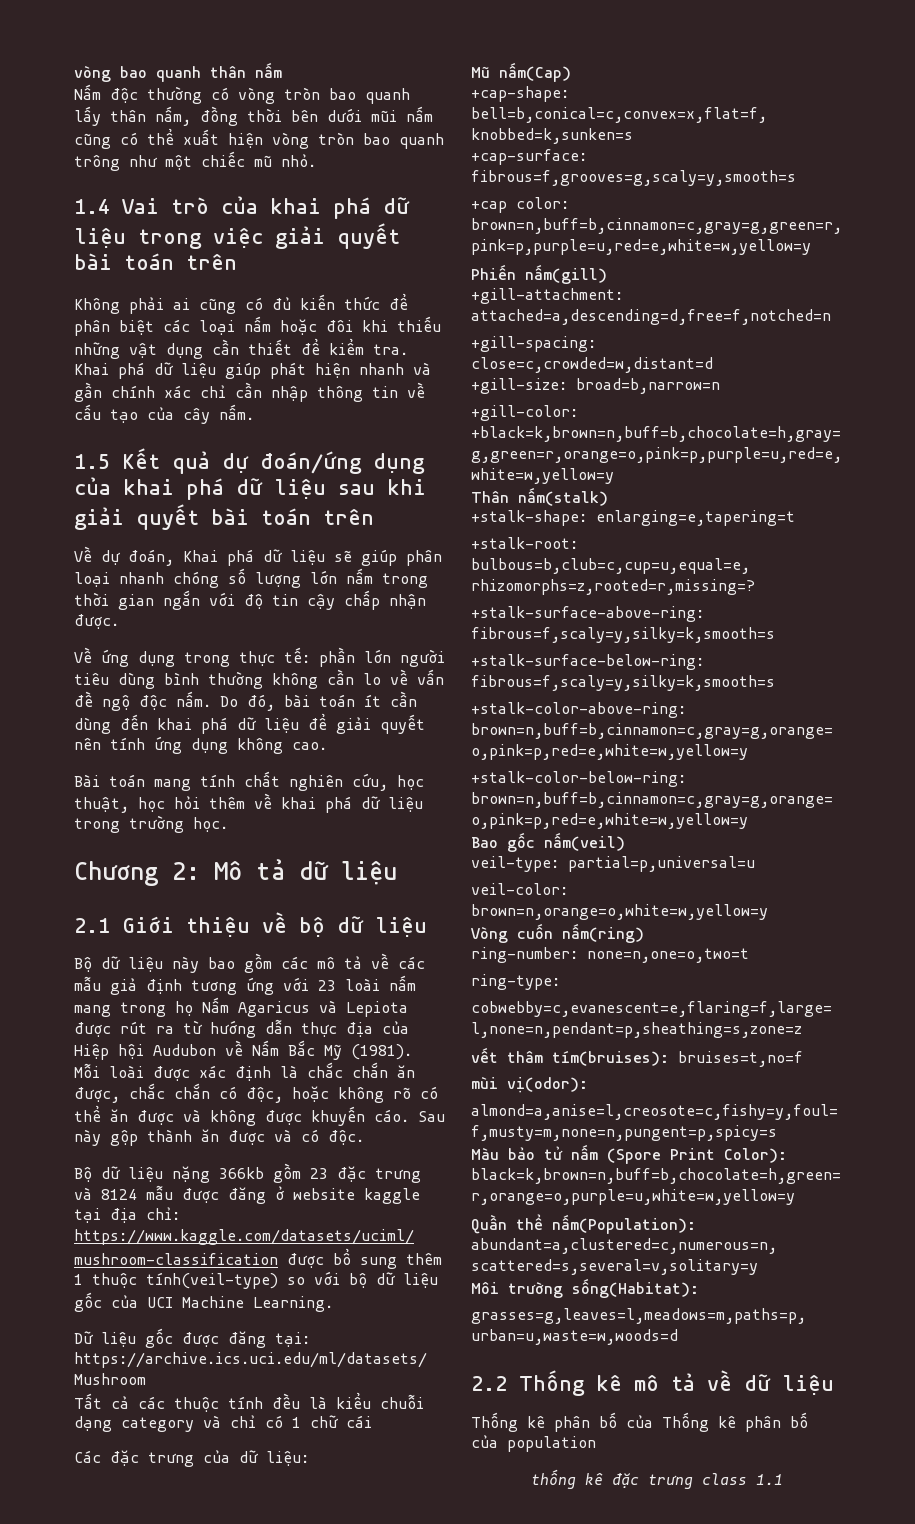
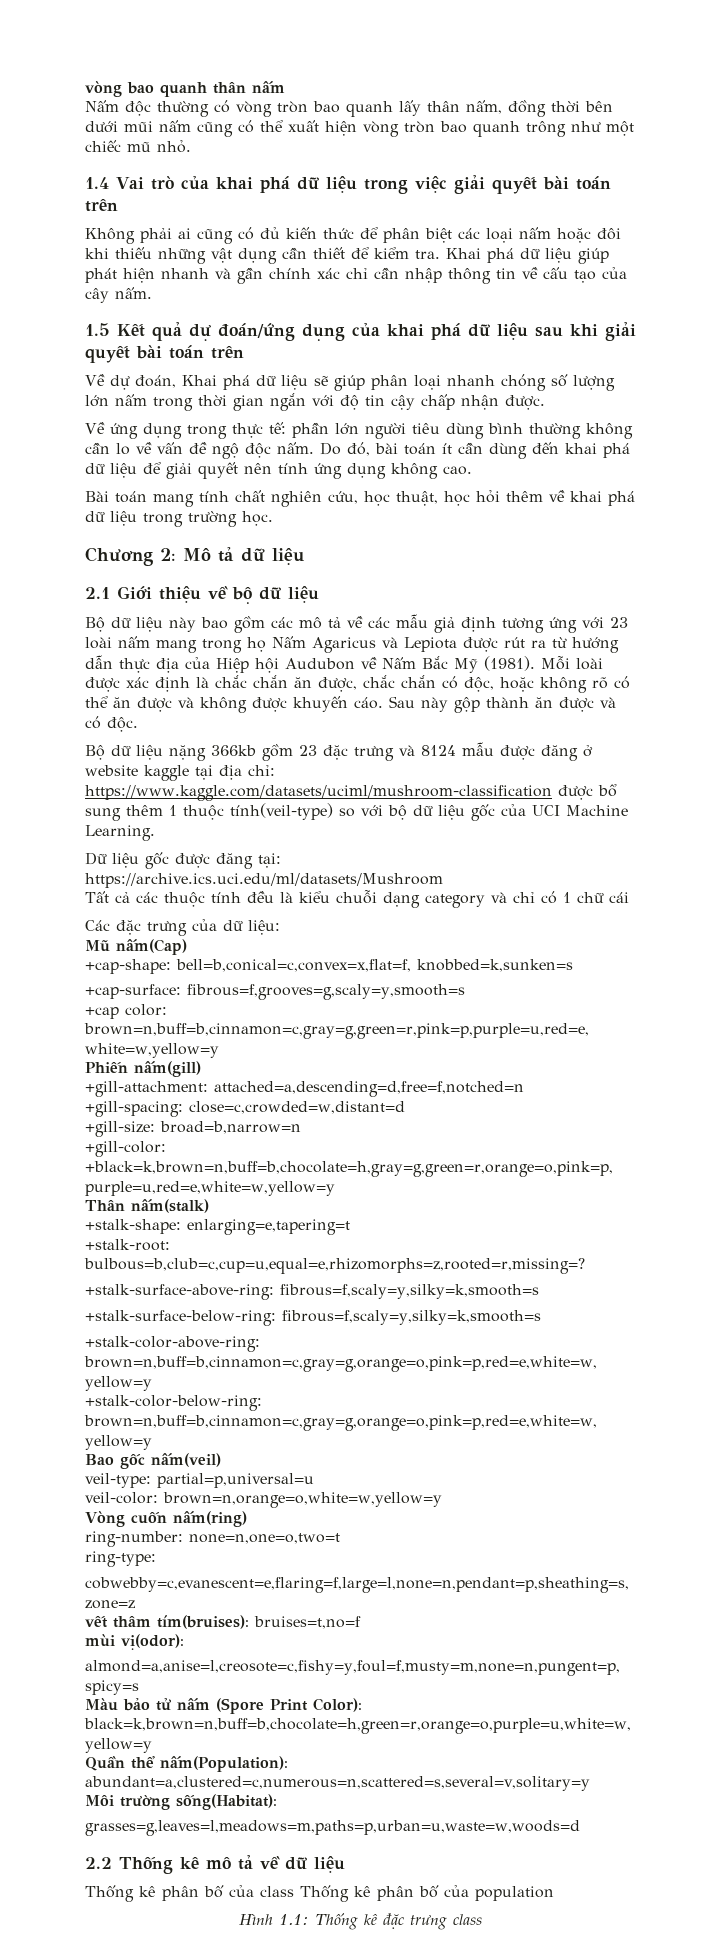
(653, 1421) none -> [260,1886,294,1897] class
[530,1469,576,1489] thống -> [239,1913,358,1930] Hình 1.1: Thống
[755,1474,783,1485] 1.1 -> (482, 1919) none

